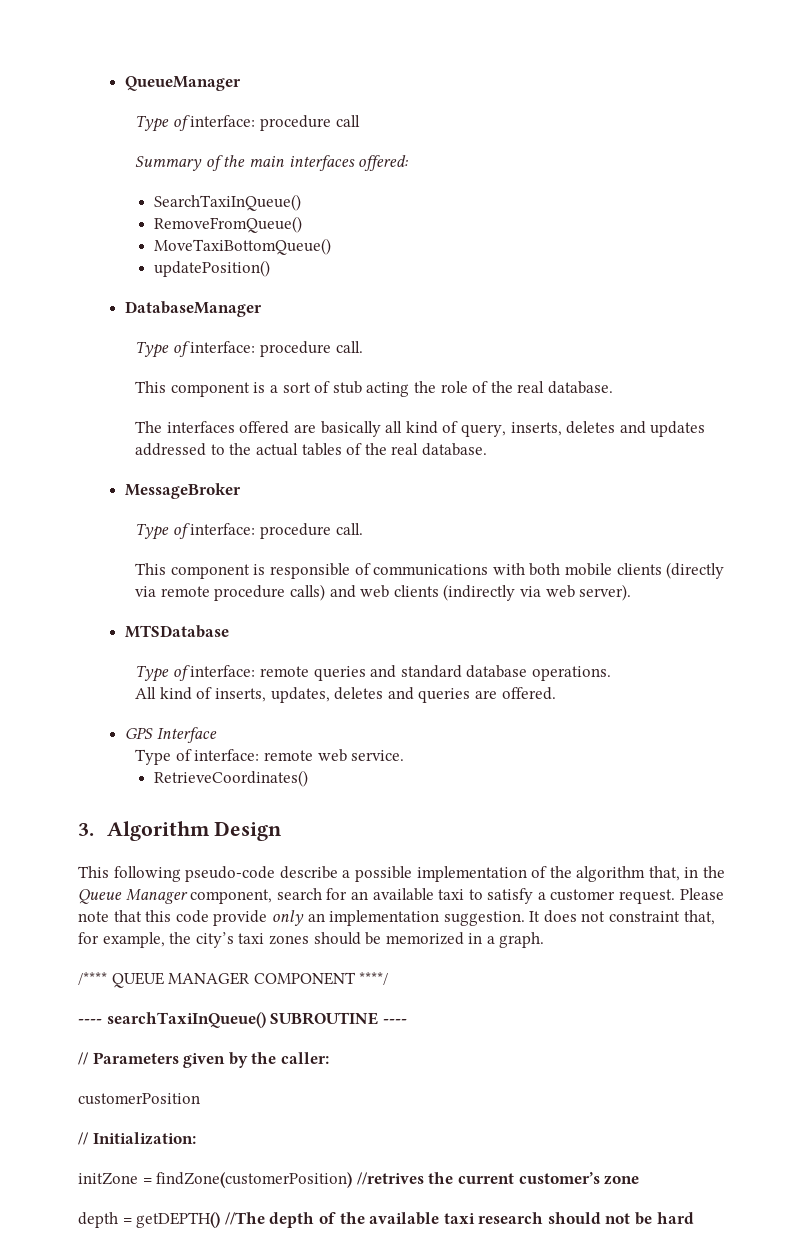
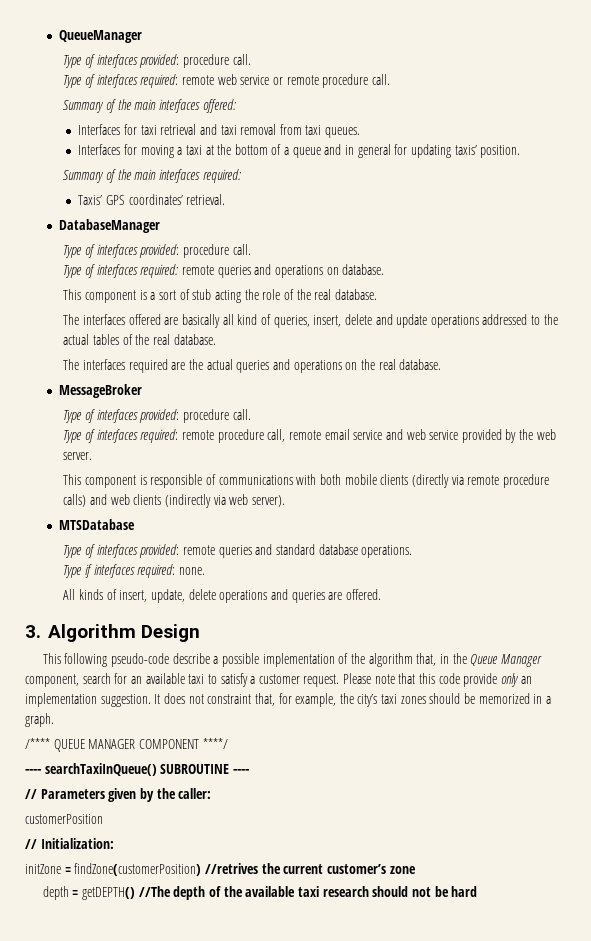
[190,115,360,131] interface: procedure call -> [96,54,251,68] [63,74,390,88] interfaces provided: procedure call. // Type of interfaces required: remote web service or remote procedure call.
[153,194,301,211] [153,216,302,233] [153,238,331,255] [153,260,270,277] SearchTaxiInQueue() // RemoveFromQueue() // MoveTaxiBottomQueue() // updatePosition() -> [78,124,361,138] [78,144,521,158] [63,169,241,183] [78,194,226,205] Interfaces for taxi retrieval and taxi removal from taxi queues. // Interfaces for moving a taxi at the bottom of a queue and in general for updating taxis’ position. // Summary of the main interfaces required: // Taxis’ GPS coordinates’ retrieval.
[190,341,363,357] interface: procedure call. -> [96,244,251,258] [63,264,385,278] interfaces provided: procedure call. // Type of interfaces required: remote queries and operations on database.
[460,421,706,437] query, inserts, deletes and updates -> [273,314,479,328] queries, insert, delete and update operations
(487, 449) none -> [63,359,442,373] // The interfaces required are the actual queries and operations on the real database.
[190,523,363,539] interface: procedure call. -> [96,409,251,423] [63,429,556,443] [63,452,93,460] interfaces provided: procedure call. // Type of interfaces required: remote procedure call, remote email service and web service provided by the web server.
[190,665,256,677] interface: -> [96,544,180,558] interfaces provided:
[135,687,556,703] [125,727,217,743] [135,749,405,765] [153,770,308,787] All kind of inserts, updates, deletes and queries are offered. // GPS Interface // Type of interface: remote web service. // RetrieveCoordinates() -> [63,564,206,578] [63,589,381,603] Type if interfaces required: none. // All kinds of insert, update, delete operations and queries are offered.

